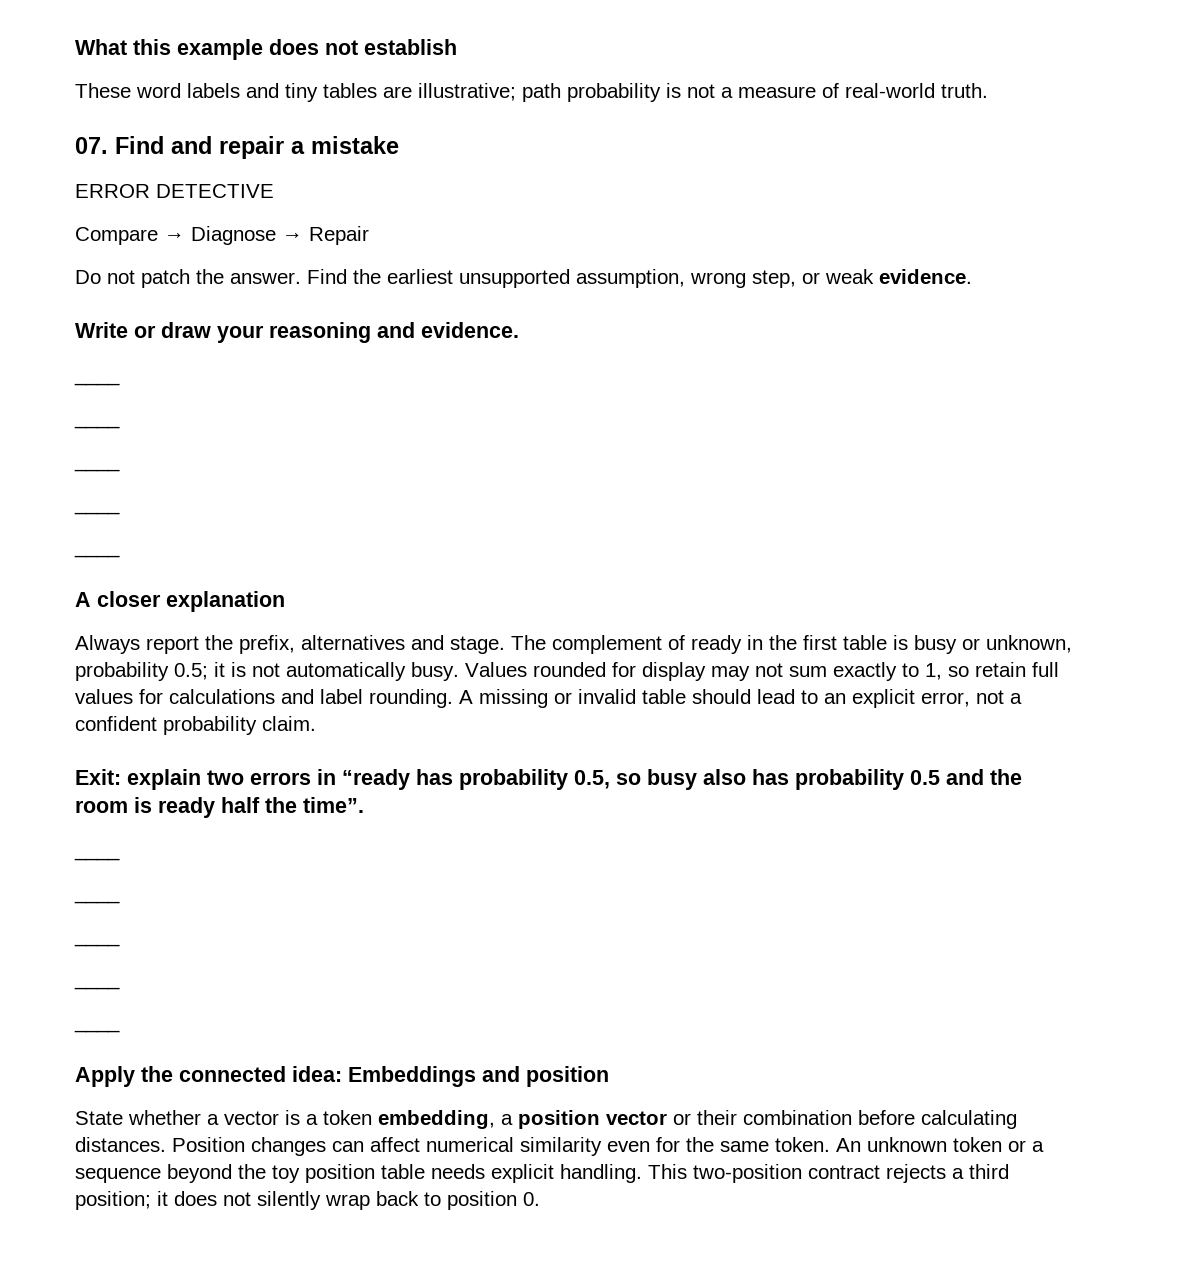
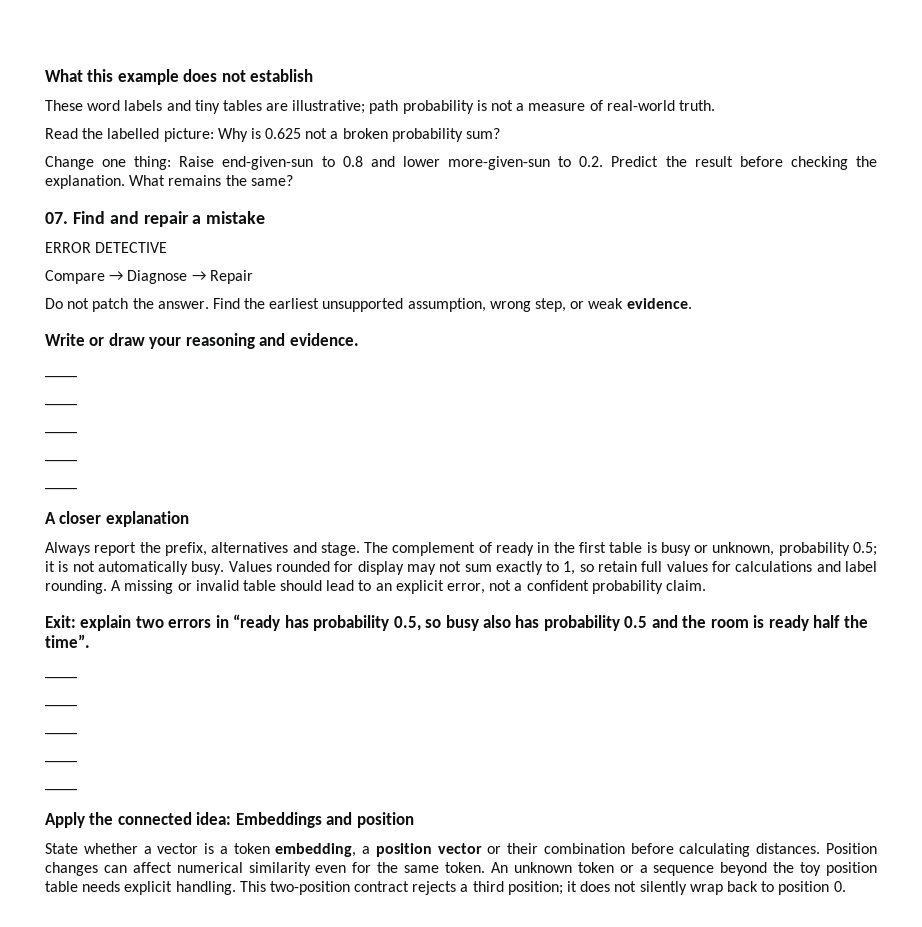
(988, 90) none -> [45,128,501,142] [45,156,878,170] [45,175,293,189] // Read the labelled picture: Why is 0.625 not a broken probability sum? // Change one thing: Raise end-given-sun to 0.8 and lower more-given-sun to 0.2. Predict the result before checking the explanation. What remains the same?

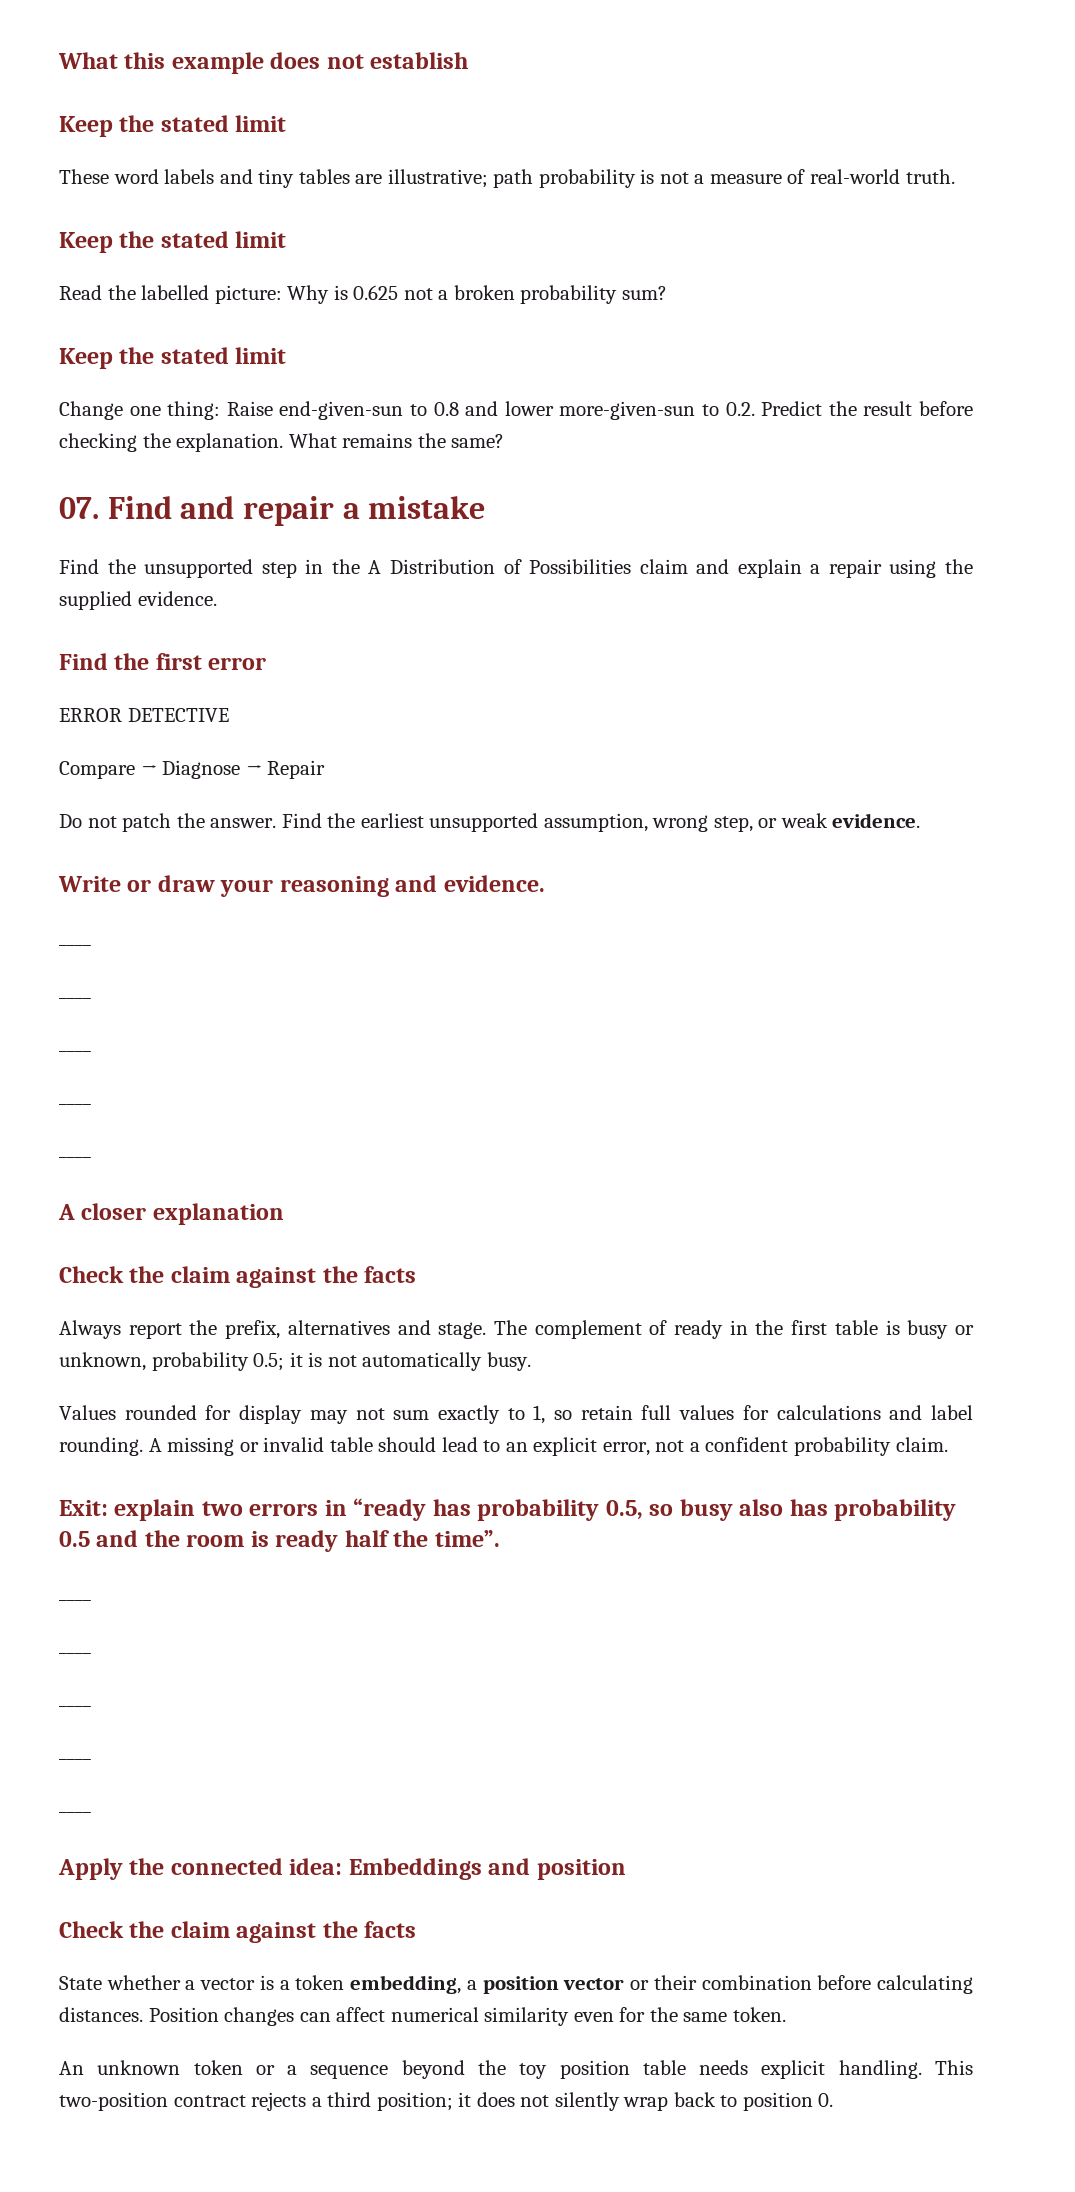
(314, 75) none -> [59,115,287,137] // Keep the stated limit
(715, 105) none -> [59,231,287,253] // Keep the stated limit
(501, 133) none -> [59,347,287,369] // Keep the stated limit
(266, 217) none -> [59,559,973,578] [59,591,217,610] [59,653,267,670] // Find the unsupported step in the A Distribution of Possibilities claim and explain a repair using the supplied evidence. // Find the first error
(189, 519) none -> [59,1266,417,1288] // Check the claim against the facts
(225, 568) none -> (531, 1361) //
(414, 820) none -> [59,1921,417,1943] // Check the claim against the facts
(486, 867) none -> (786, 2014) //

